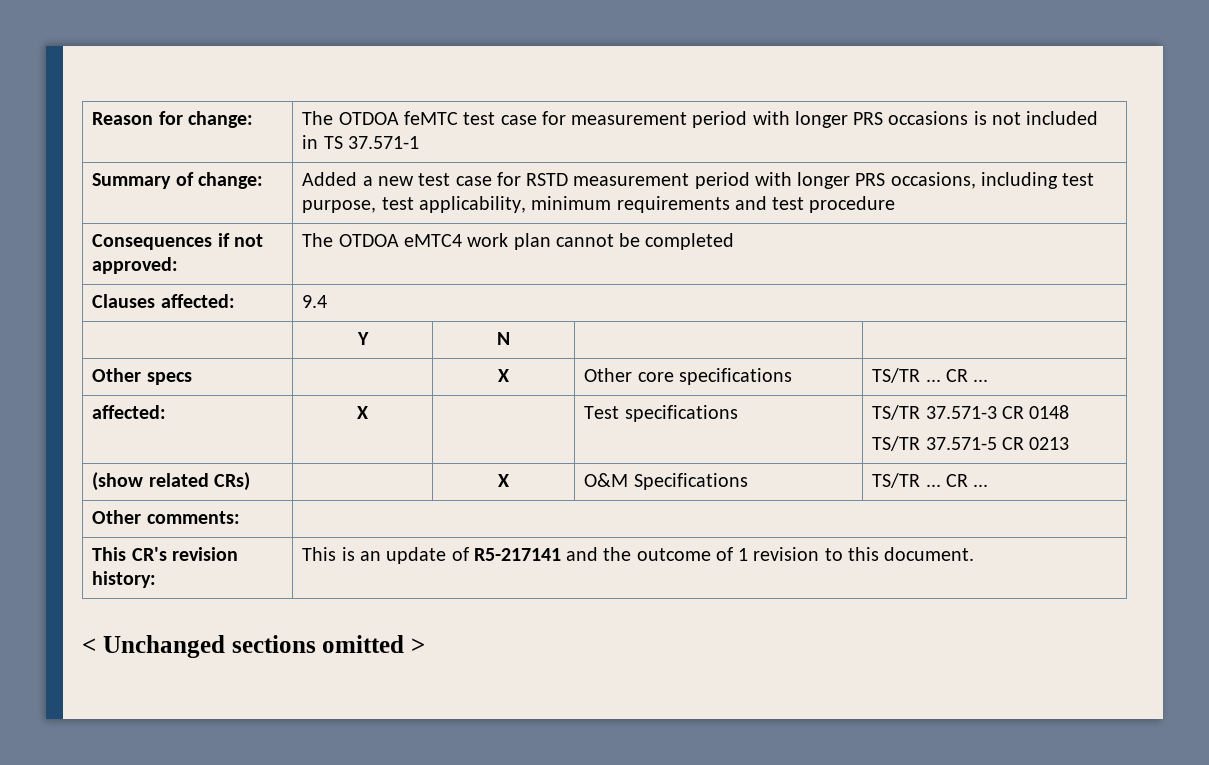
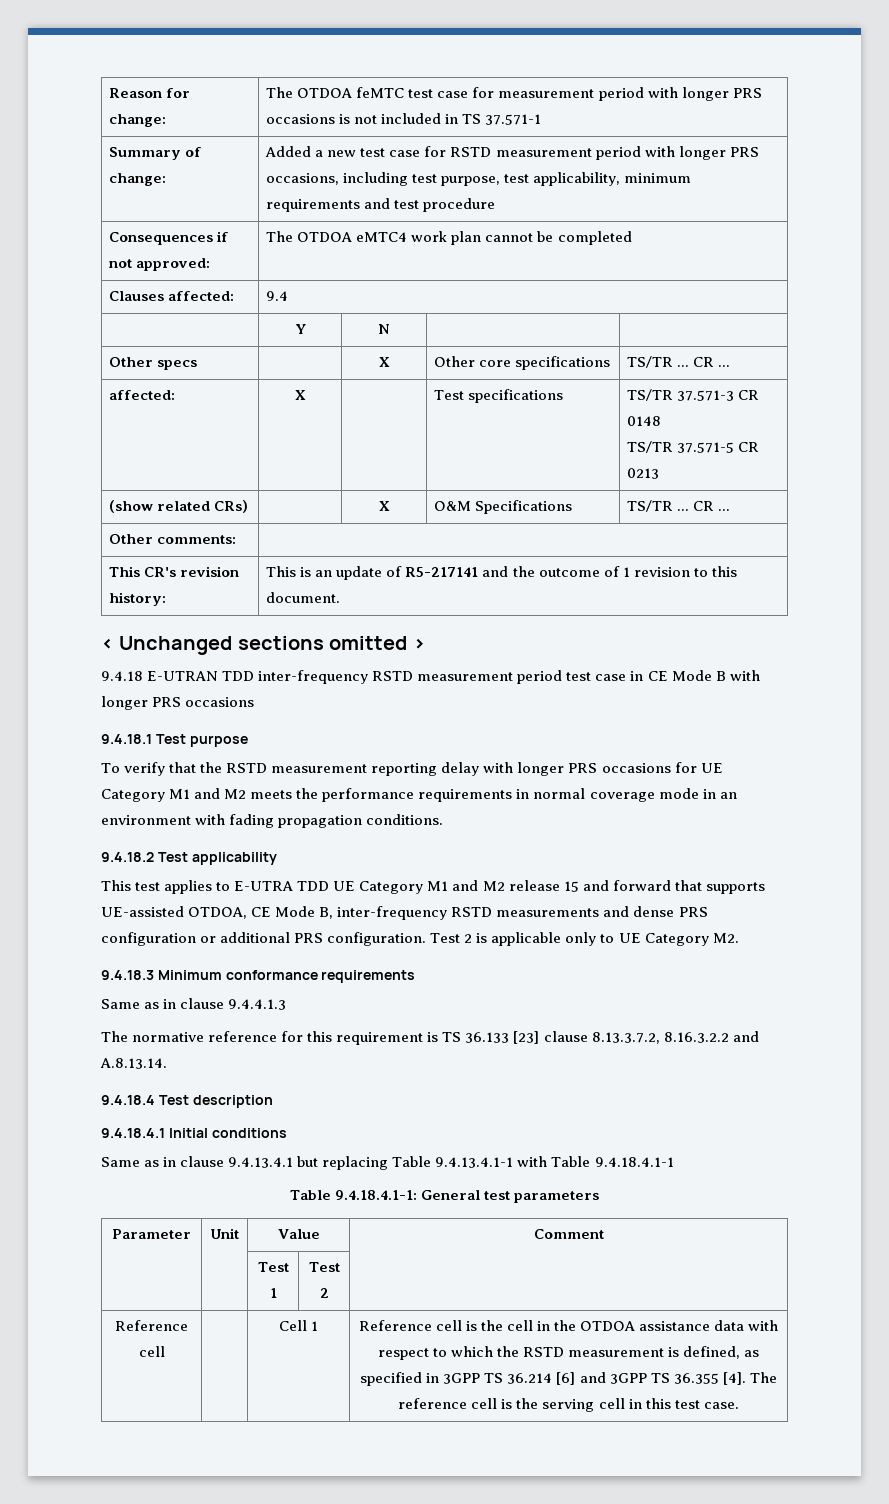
(425, 645) none -> [101,670,760,684] [101,696,255,710] [101,734,248,747] [101,762,723,776] [101,788,737,802] [101,814,444,828] [101,852,277,865] [101,880,765,894] [101,906,708,920] [101,932,739,946] [101,970,416,983] [101,998,287,1010] [101,1031,759,1045] [100,1058,167,1069] [101,1095,273,1108] [101,1128,287,1138] [101,1156,674,1170] [289,1190,600,1203] [112,1229,191,1239] [210,1228,239,1239] [277,1229,320,1239] [533,1229,604,1239] [257,1262,289,1272] [269,1288,277,1298] [308,1262,340,1272] [319,1288,329,1298] [115,1320,188,1331] [138,1346,165,1357] [278,1320,319,1331] [358,1320,779,1331] [377,1346,760,1360] [360,1372,777,1386] [398,1398,739,1412] // 9.4.18 E-UTRAN TDD inter-frequency RSTD measurement period test case in CE Mode B with longer PRS occasions // 9.4.18.1 Test purpose // To verify that the RSTD measurement reporting delay with longer PRS occasions for UE Category M1 and M2 meets the performance requirements in normal coverage mode in an environment with fading propagation conditions. // 9.4.18.2 Test applicability // This test applies to E-UTRA TDD UE Category M1 and M2 release 15 and forward that supports UE-assisted OTDOA, CE Mode B, inter-frequency RSTD measurements and dense PRS configuration or additional PRS configuration. Test 2 is applicable only to UE Category M2. // 9.4.18.3 Minimum conformance requirements // Same as in clause 9.4.4.1.3 // The normative reference for this requirement is TS 36.133 [23] clause 8.13.3.7.2, 8.16.3.2.2 and A.8.13.14. // 9.4.18.4 Test description // 9.4.18.4.1 Initial conditions // Same as in clause 9.4.13.4.1 but replacing Table 9.4.13.4.1-1 with Table 9.4.18.4.1-1 // Table 9.4.18.4.1-1: General test parameters // Parameter | Unit | Value | Comment // | | Test 1 | Test 2 | // Reference cell | | Cell 1 | Reference cell is the cell in the OTDOA assistance data with respect to which the RSTD measurement is defined, as specified in 3GPP TS 36.214 [6] and 3GPP TS 36.355 [4]. The reference cell is the serving cell in this test case.

